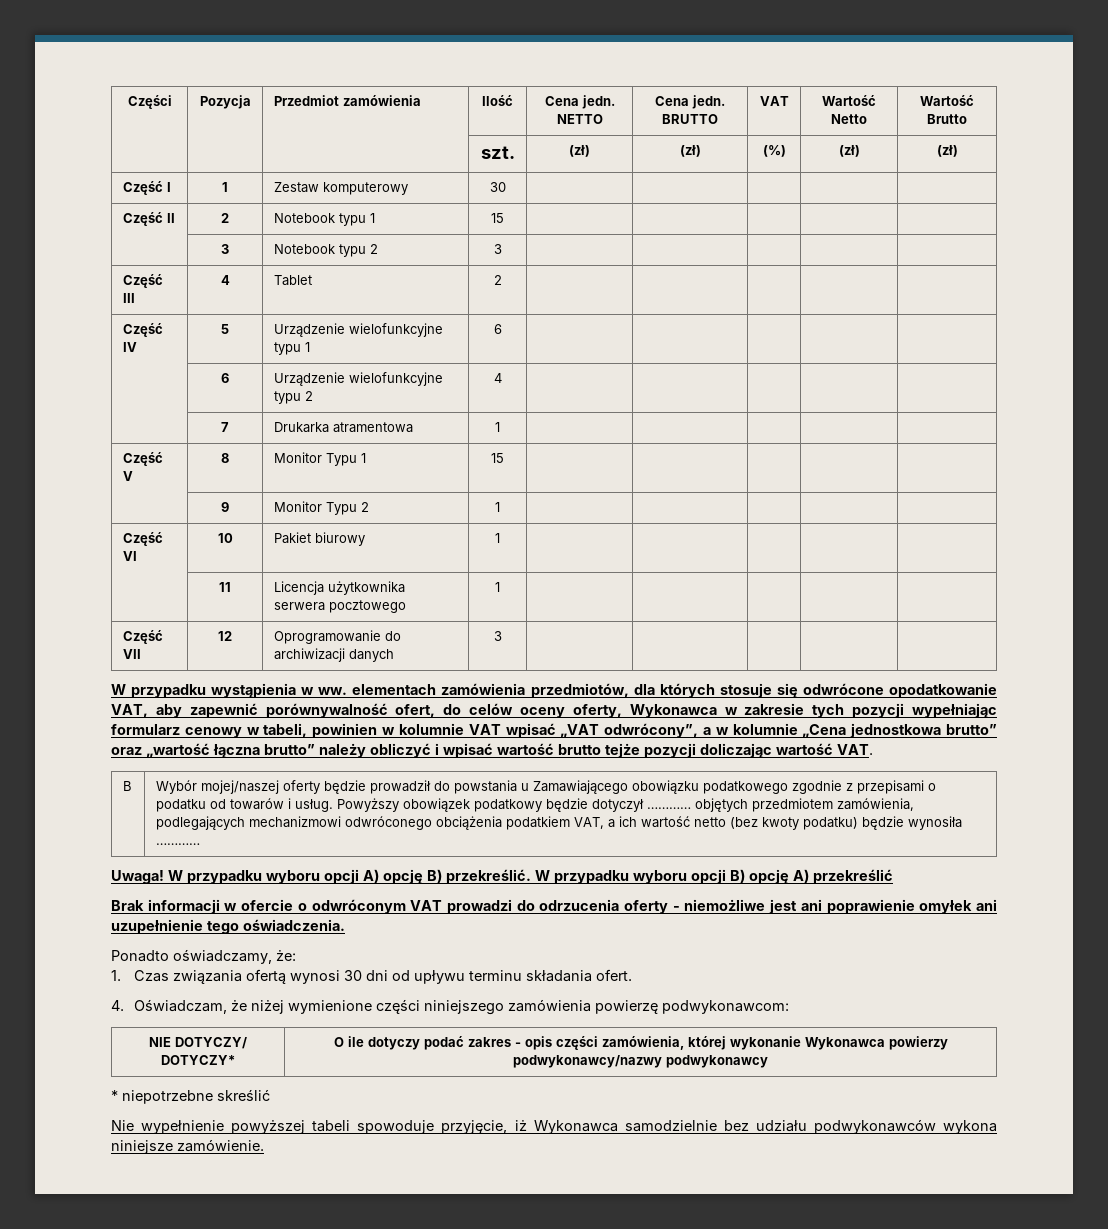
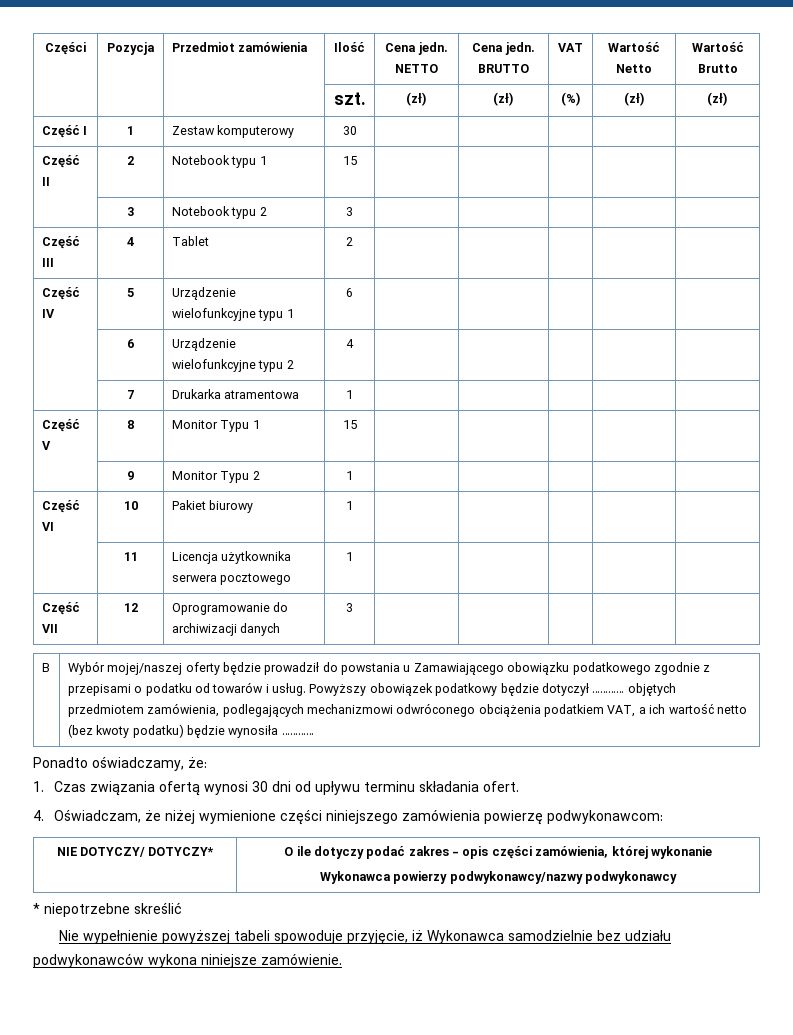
[111,683,998,698] [111,703,997,718] [111,723,997,738] [111,743,873,758] // W przypadku wystąpienia w ww. elementach zamówienia przedmiotów, dla których stosuje się odwrócone opodatkowanie VAT, aby zapewnić porównywalność ofert, do celów oceny oferty, Wykonawca w zakresie tych pozycji wypełniając formularz cenowy w tabeli, powinien w kolumnie VAT wpisać „VAT odwrócony”, a w kolumnie „Cena jednostkowa brutto” oraz „wartość łączna brutto” należy obliczyć i wpisać wartość brutto tejże pozycji doliczając wartość VAT. -> (353, 607) none
[111,869,893,884] [111,899,998,914] [111,919,345,934] // Uwaga! W przypadku wyboru opcji A) opcję B) przekreślić. W przypadku wyboru opcji B) opcję A) przekreślić // Brak informacji w ofercie o odwróconym VAT prowadzi do odrzucenia oferty - niemożliwe jest ani poprawienie omyłek ani uzupełnienie tego oświadczenia. -> (314, 734) none
(801, 1043) none -> (712, 852) //

